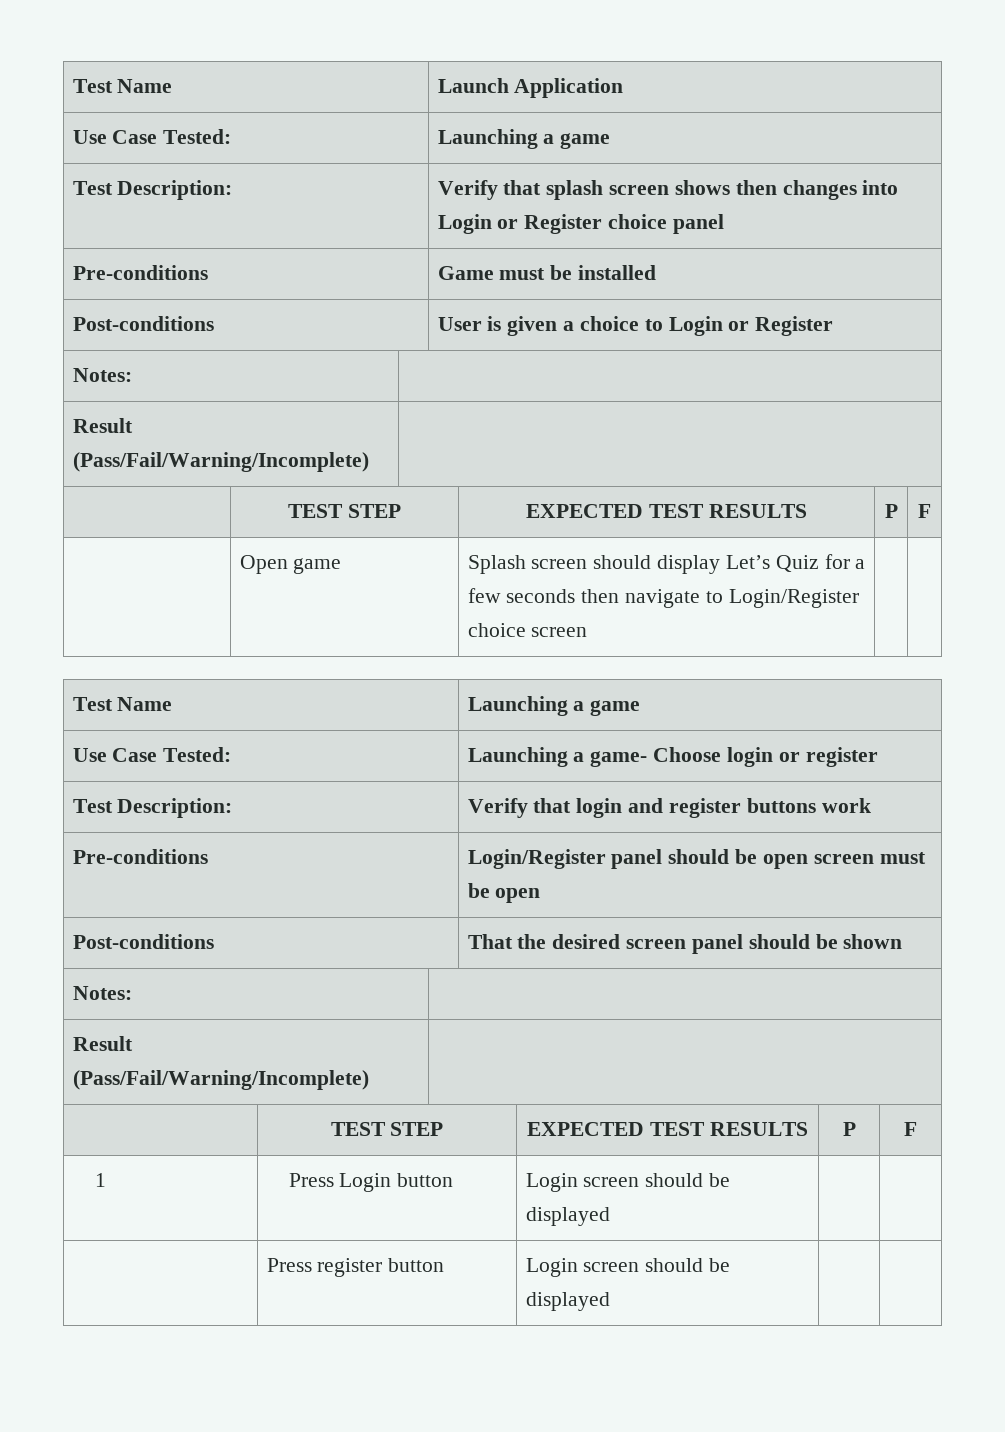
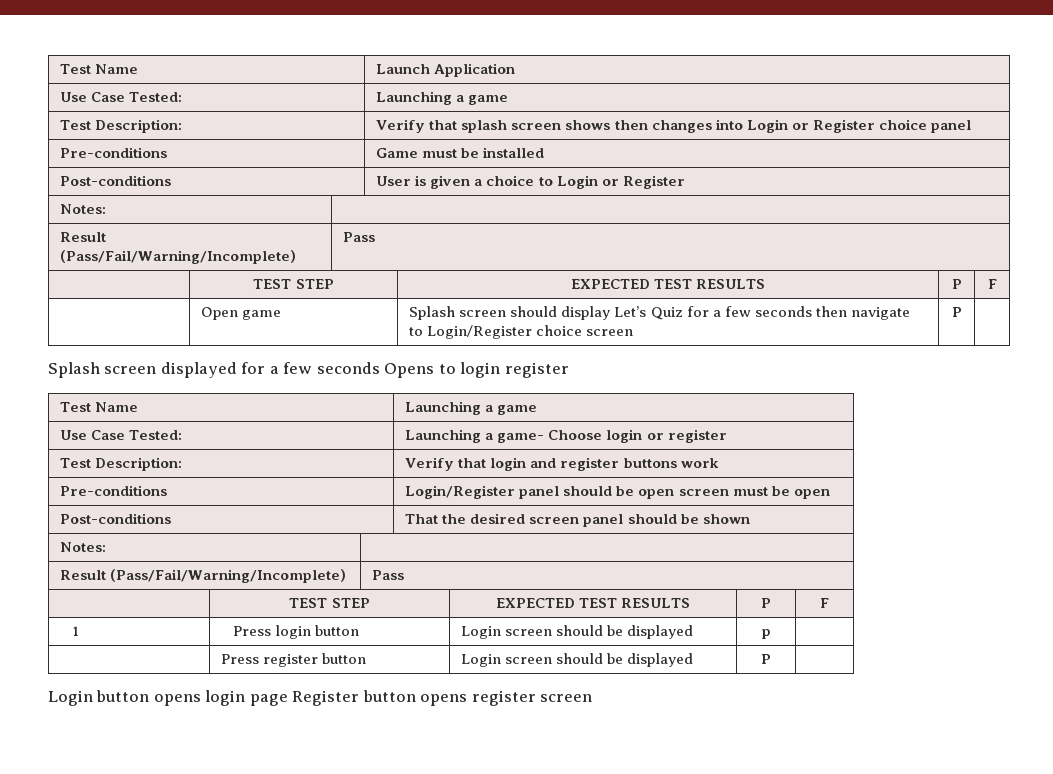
(369, 462) none -> [343,232,376,242] Pass
(588, 632) | -> [951,307,962,317] [48,362,569,378] P | // Splash screen displayed for a few seconds Opens to login register
(369, 1080) none -> [372,570,405,580] Pass
[339,1173,454,1192] [525,1173,731,1192] [525,1207,610,1226] Login button | Login screen should be displayed | -> [274,625,359,639] [461,625,694,639] [761,629,771,639] login button | Login screen should be displayed | p
(610, 1301) | -> [761,654,771,664] [48,690,593,706] P | // Login button opens login page Register button opens register screen

